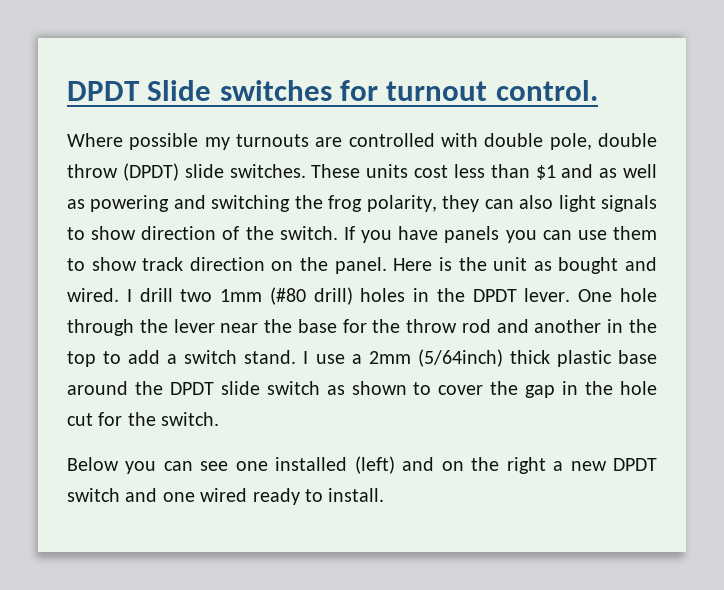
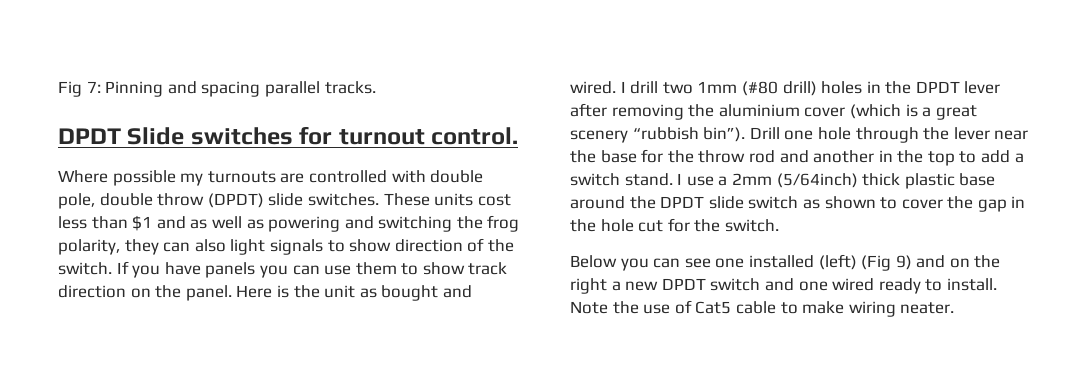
(67, 91) none -> [58,81,376,97] Fig 7: Pinning and spacing parallel tracks. //
[524,288,613,302] lever. One -> [964,81,1001,94] [570,103,977,120] [570,127,814,143] lever after removing the aluminium cover (which is a great scenery “rubbish bin”). Drill one
(395, 465) none -> [861,255,912,271] (Fig 9)
(385, 495) none -> [570,300,955,317] Note the use of Cat5 cable to make wiring neater.

